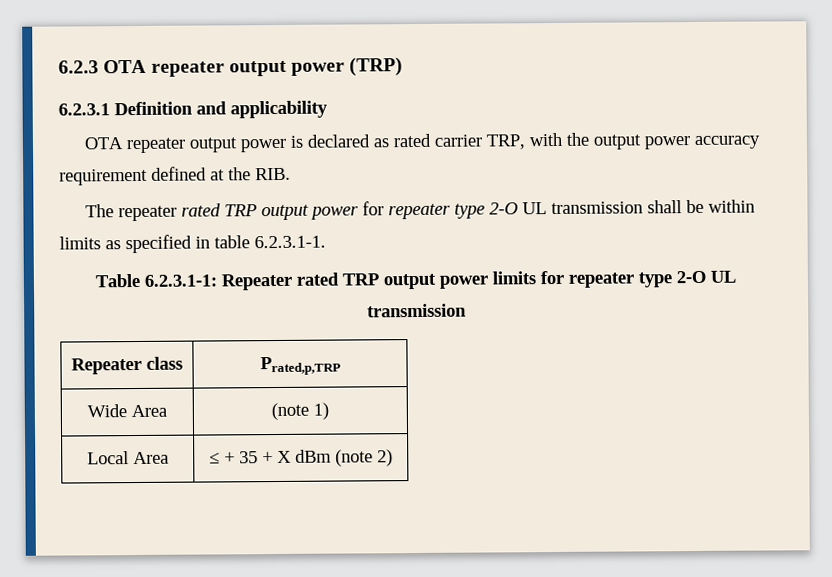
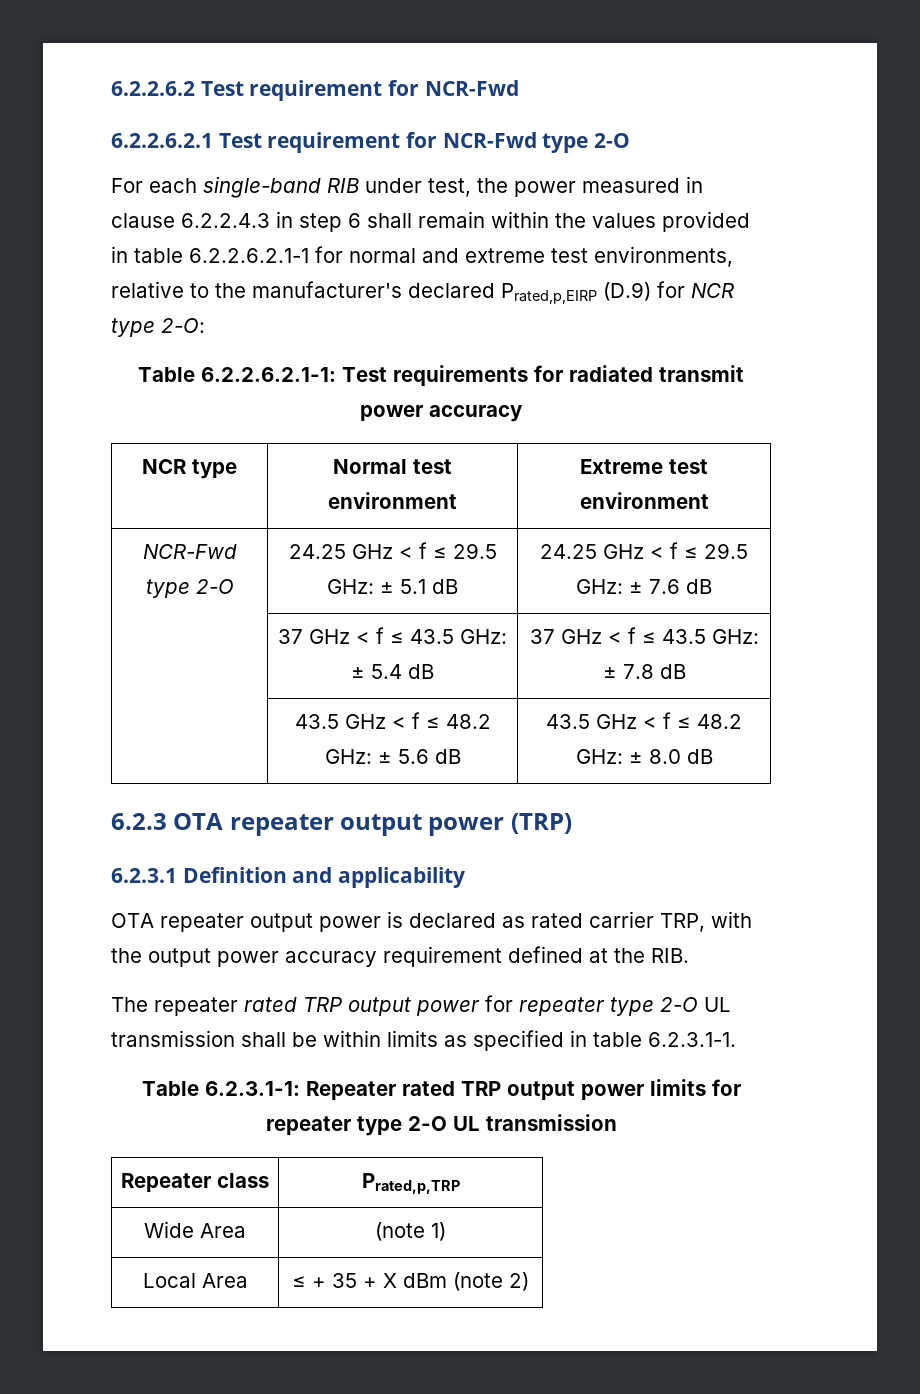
(58, 67) none -> [111,80,519,101] [111,132,631,153] [111,176,703,198] [111,211,750,232] [111,246,733,267] [111,281,735,304] [111,318,205,337] [138,365,744,386] [360,405,523,422] [142,459,237,479] [333,459,452,474] [328,492,457,509] [580,459,708,474] [579,492,709,509] [142,544,237,559] [145,579,234,598] [288,542,497,559] [327,579,458,594] [540,542,748,559] [576,579,712,594] [278,627,507,644] [351,664,434,679] [529,627,759,644] [602,664,686,679] [294,712,491,729] [324,749,461,764] [546,712,742,729] [575,749,713,764] 6.2.2.6.2 Test requirement for NCR-Fwd // 6.2.2.6.2.1 Test requirement for NCR-Fwd type 2-O // For each single-band RIB under test, the power measured in clause 6.2.2.4.3 in step 6 shall remain within the values provided in table 6.2.2.6.2.1-1 for normal and extreme test environments, relative to the manufacturer's declared Prated,p,EIRP (D.9) for NCR type 2-O: // Table 6.2.2.6.2.1-1: Test requirements for radiated transmit power accuracy // NCR type | Normal test environment | Extreme test environment // NCR-Fwd type 2-O | 24.25 GHz < f ≤ 29.5 GHz: ± 5.1 dB | 24.25 GHz < f ≤ 29.5 GHz: ± 7.6 dB // | 37 GHz < f ≤ 43.5 GHz: ± 5.4 dB | 37 GHz < f ≤ 43.5 GHz: ± 7.8 dB // | 43.5 GHz < f ≤ 48.2 GHz: ± 5.6 dB | 43.5 GHz < f ≤ 48.2 GHz: ± 8.0 dB //

